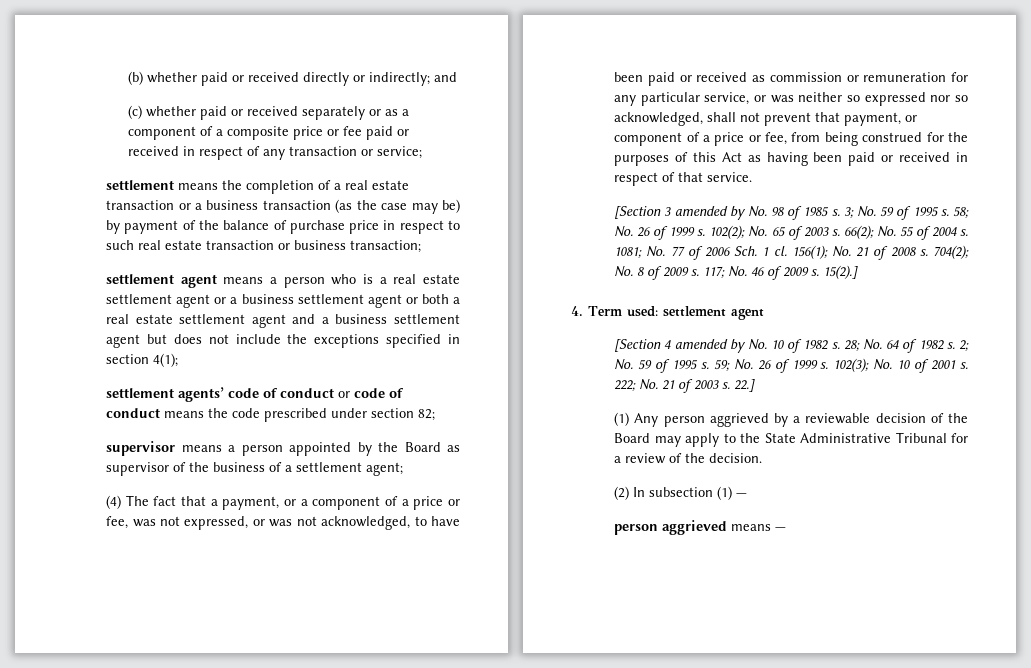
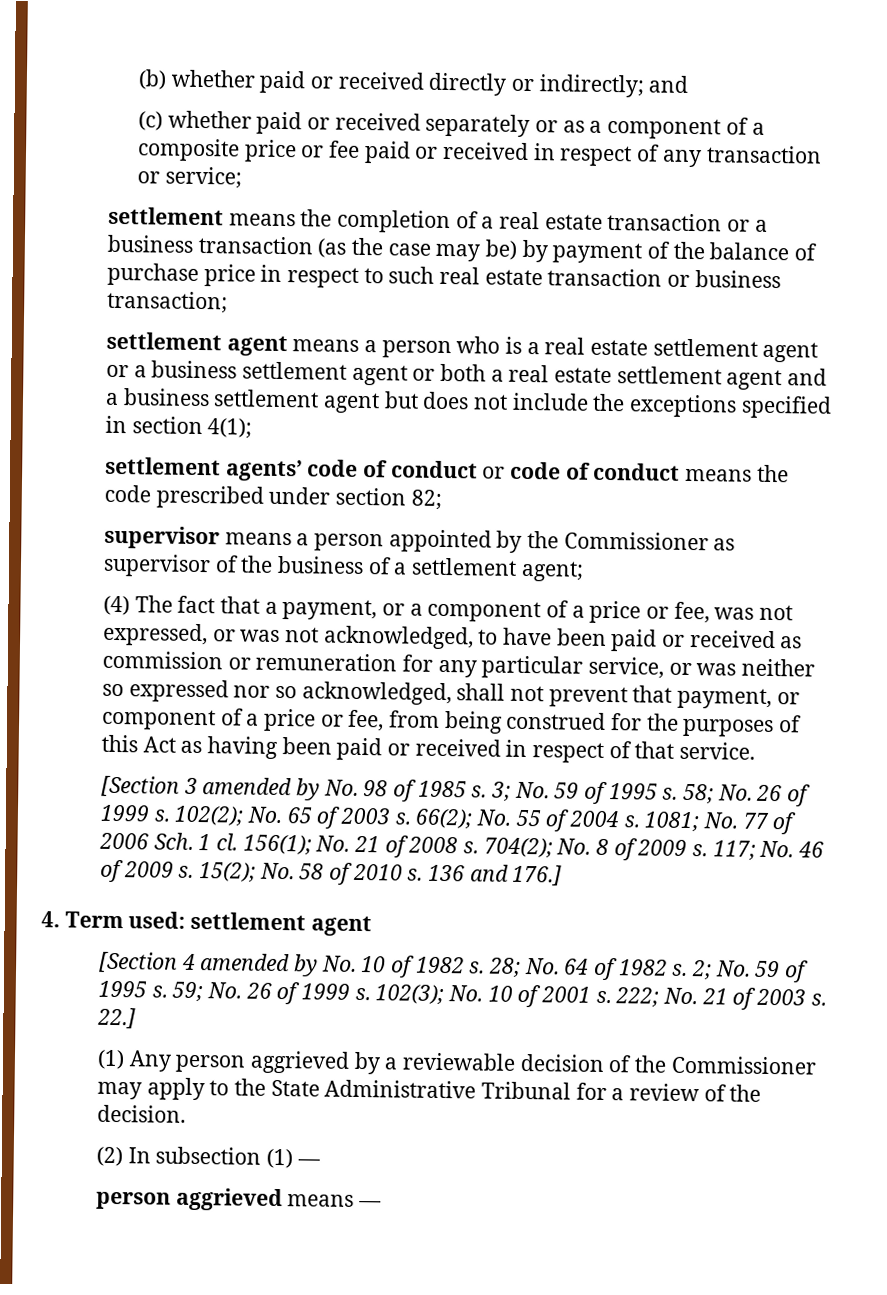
[404,442,441,452] Board -> [563,531,709,551] Commissioner
[823,265,859,279] 15(2).] -> [199,862,563,887] 15(2); No. 58 of 2010 s. 136 and 176.]
[614,433,651,443] Board -> [670,1055,817,1075] Commissioner

